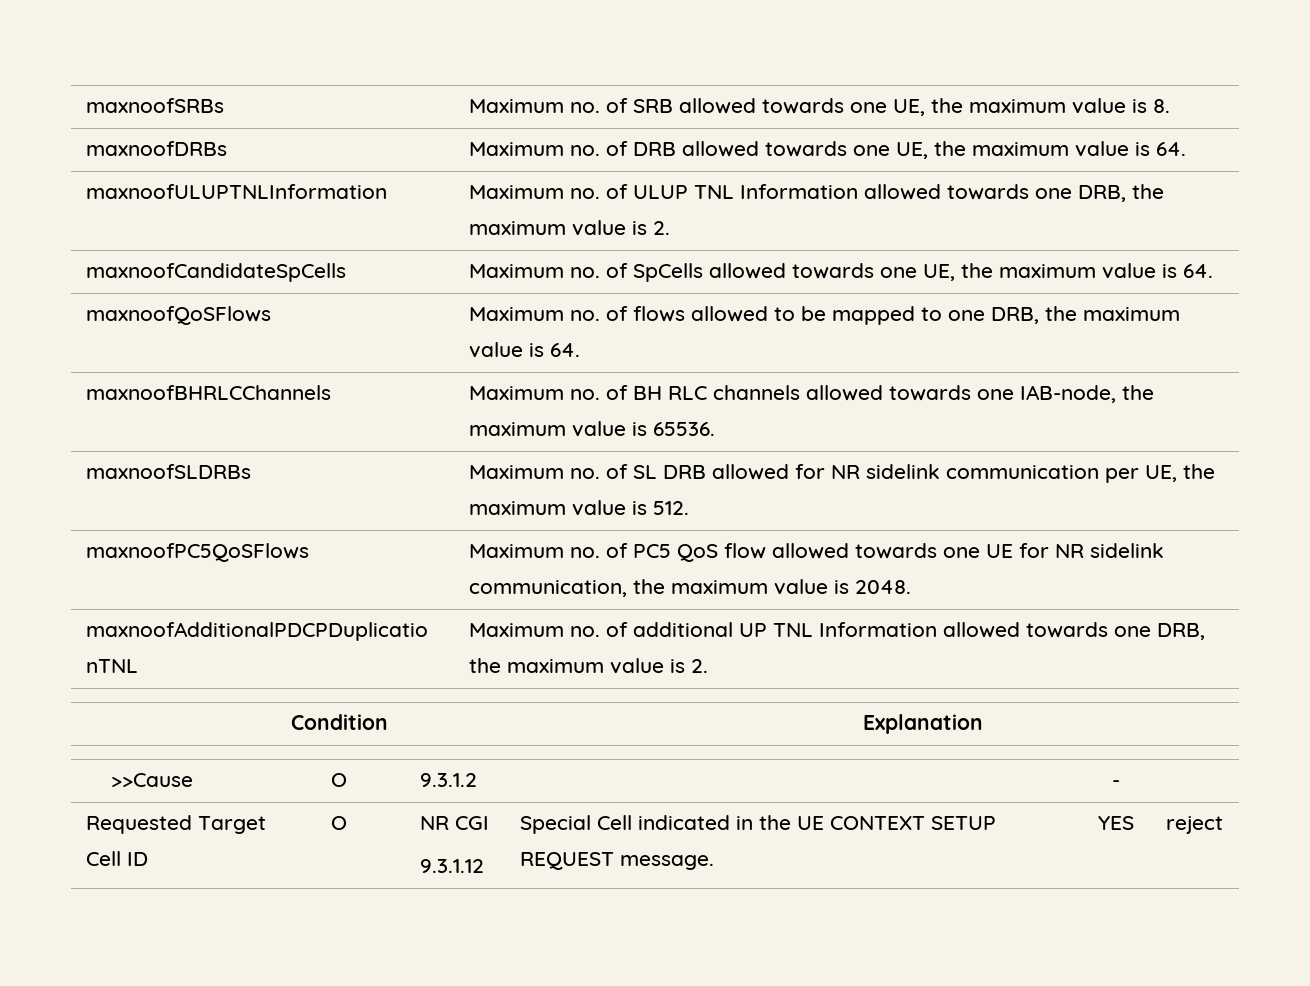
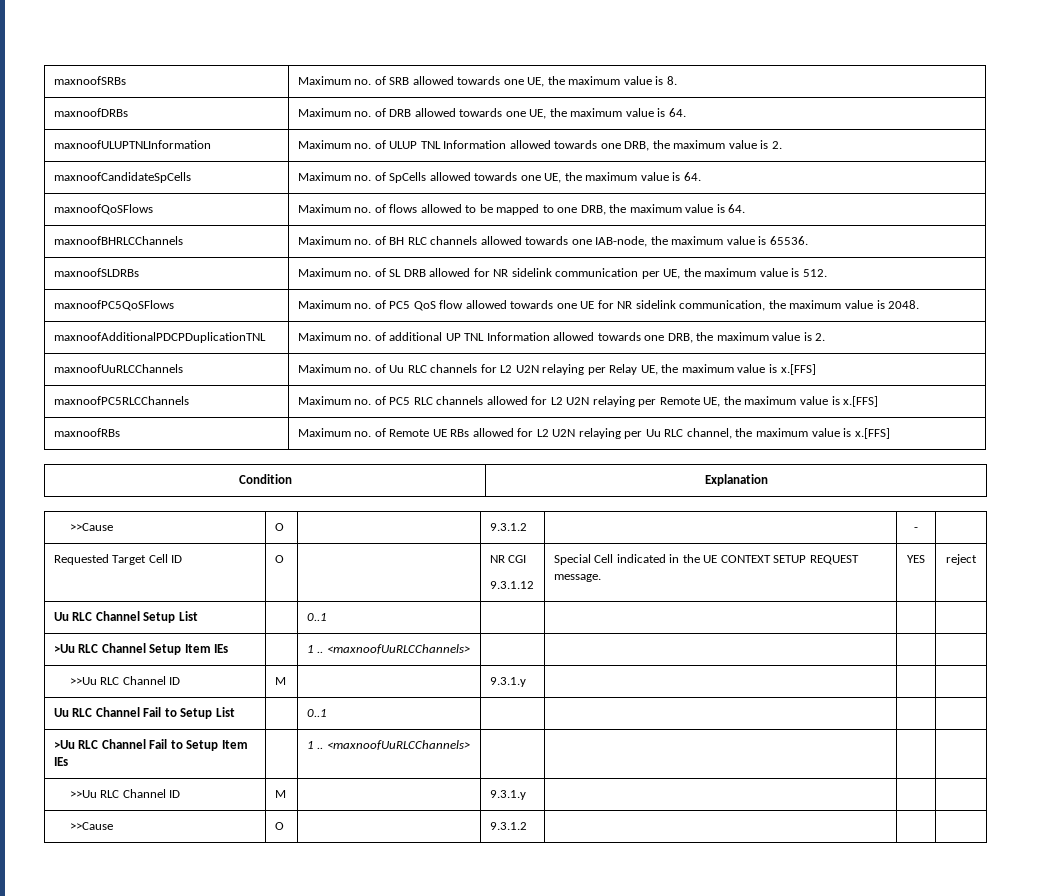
(709, 666) none -> [53,364,183,373] [297,364,816,375] [53,396,189,405] [297,396,879,407] [53,428,120,437] [297,428,890,439] // maxnoofUuRLCChannels | Maximum no. of Uu RLC channels for L2 U2N relaying per Relay UE, the maximum value is x.[FFS] // maxnoofPC5RLCChannels | Maximum no. of PC5 RLC channels allowed for L2 U2N relaying per Remote UE, the maximum value is x.[FFS] // maxnoofRBs | Maximum no. of Remote UE RBs allowed for L2 U2N relaying per Uu RLC channel, the maximum value is x.[FFS]
(1223, 825) none -> [53,611,198,623] [306,613,327,621] [53,643,229,655] [306,644,470,654] [69,676,181,685] [274,677,286,685] [489,677,526,687] [53,707,235,719] [306,709,327,717] [53,739,248,751] [53,757,68,766] [306,740,470,750] [69,789,181,798] [274,790,286,798] [489,790,526,800] [69,822,113,830] [274,822,284,830] [489,822,527,830] // Uu RLC Channel Setup List | | 0..1 | | | | // >Uu RLC Channel Setup Item IEs | | 1 .. <maxnoofUuRLCChannels> | | | | // >>Uu RLC Channel ID | M | | 9.3.1.y | | | // Uu RLC Channel Fail to Setup List | | 0..1 | | | | // >Uu RLC Channel Fail to Setup Item IEs | | 1 .. <maxnoofUuRLCChannels> | | | | // >>Uu RLC Channel ID | M | | 9.3.1.y | | | // >>Cause | O | | 9.3.1.2 | | |

